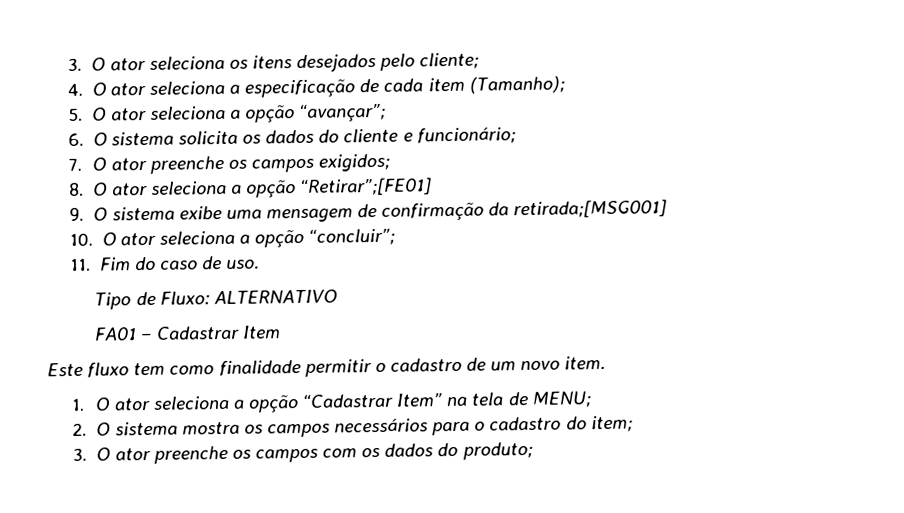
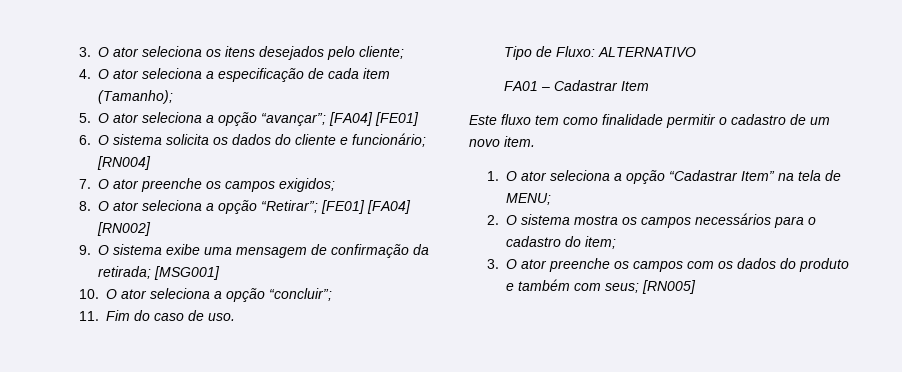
(387, 112) none -> [328,112,419,126] [FA04] [FE01]
(516, 136) none -> [96,156,151,170] [RN004]
[299,177,433,196] “Retirar”;[FE01] -> [260,200,411,214] [96,222,151,236] “Retirar”; [FE01] [FA04] [RN002]
[513,199,668,219] retirada;[MSG001] -> [97,266,220,280] retirada; [MSG001]
[462,441,533,460] produto; -> [798,258,849,272] [505,279,696,294] produto e também com seus; [RN005]

